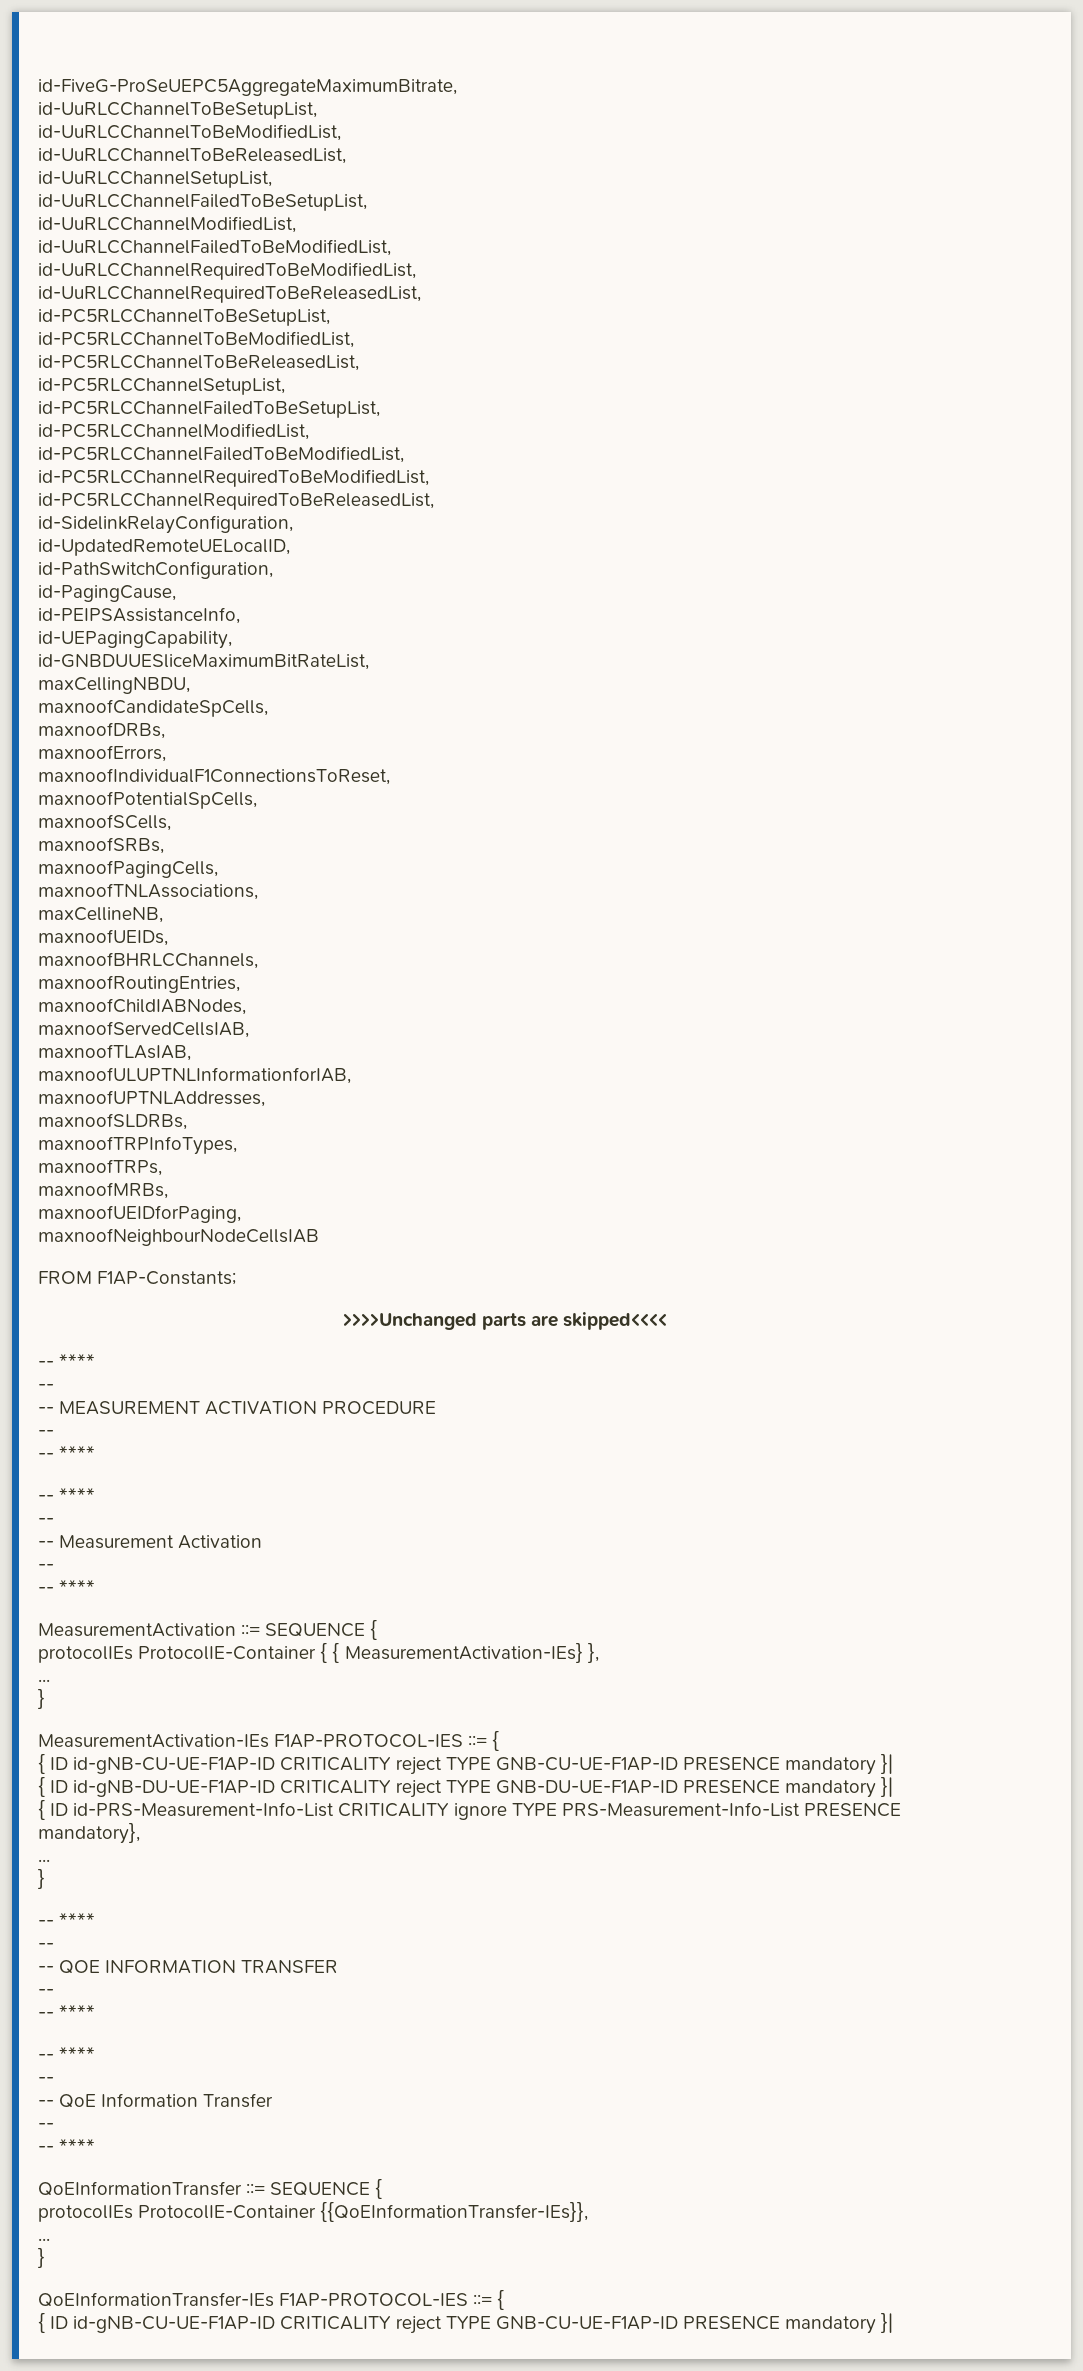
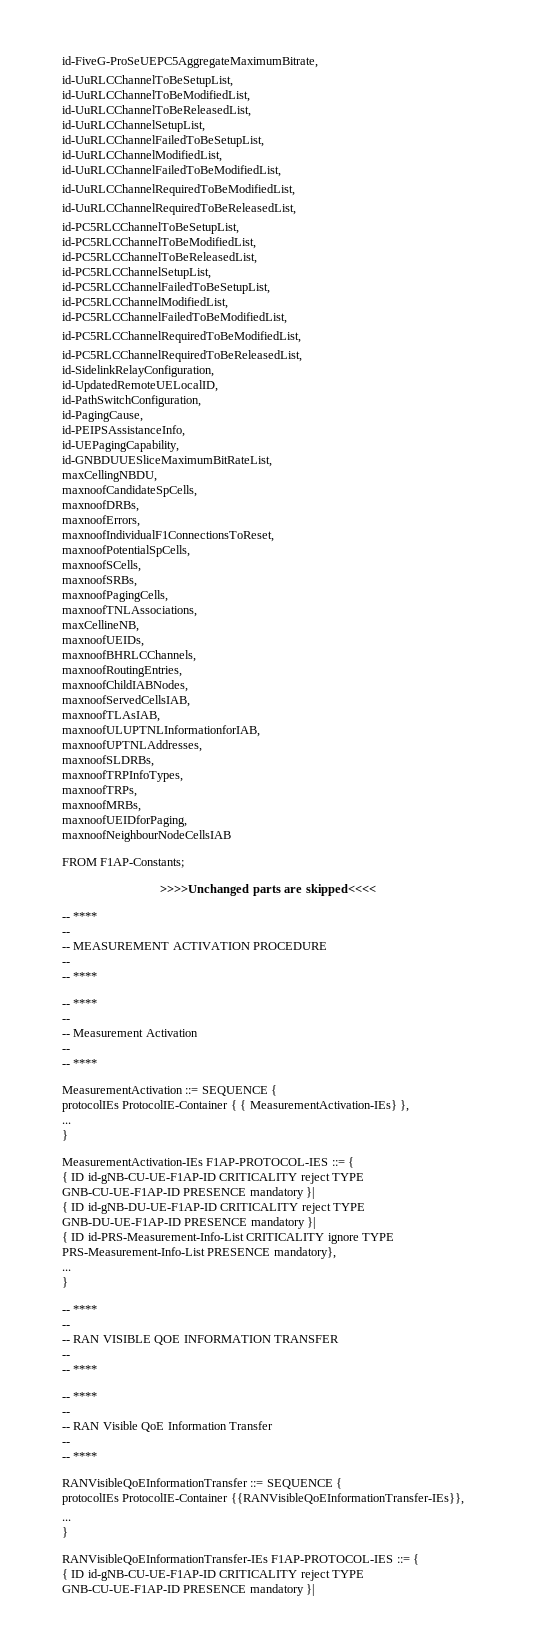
(54, 1969) none -> [73,1335,151,1343] RAN VISIBLE
(54, 2103) none -> [73,1421,138,1430] RAN Visible
[38,2179,383,2199] [38,2202,589,2222] [38,2238,50,2241] [38,2248,45,2268] [38,2292,274,2307] QoEInformationTransfer ::= SEQUENCE { // protocolIEs ProtocolIE-Container {{QoEInformationTransfer-IEs}}, // ... // } // QoEInformationTransfer-IEs -> [62,1478,343,1489] [62,1493,464,1505] [62,1519,71,1521] [62,1527,68,1538] [62,1554,268,1565] RANVisibleQoEInformationTransfer ::= SEQUENCE { // protocolIEs ProtocolIE-Container {{RANVisibleQoEInformationTransfer-IEs}}, // ... // } // RANVisibleQoEInformationTransfer-IEs

